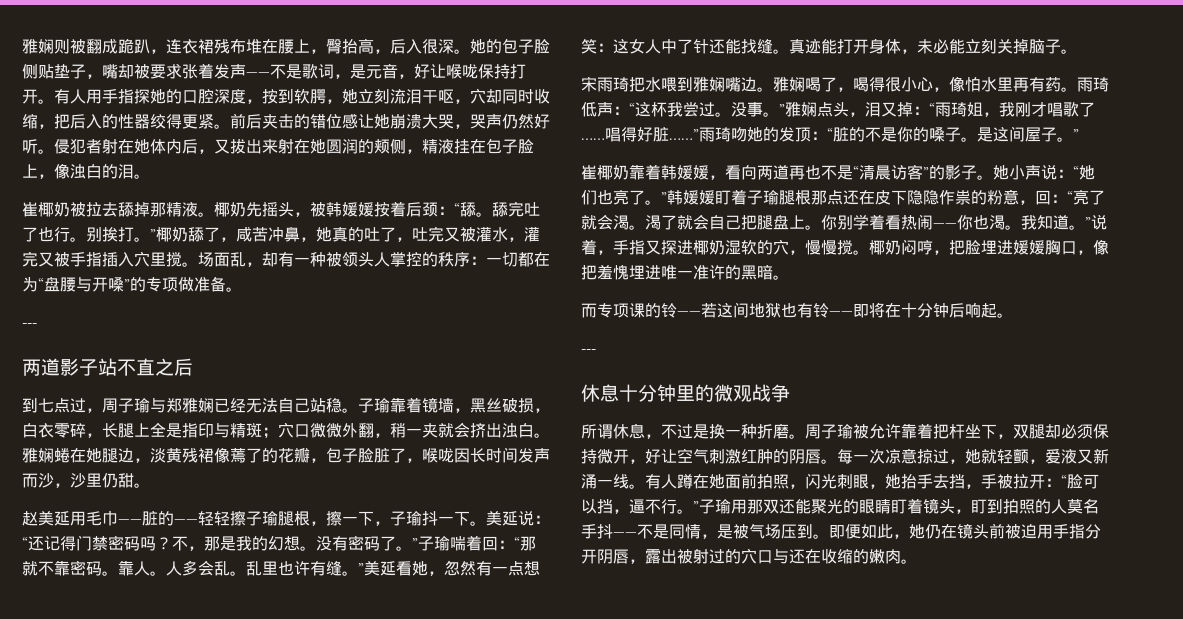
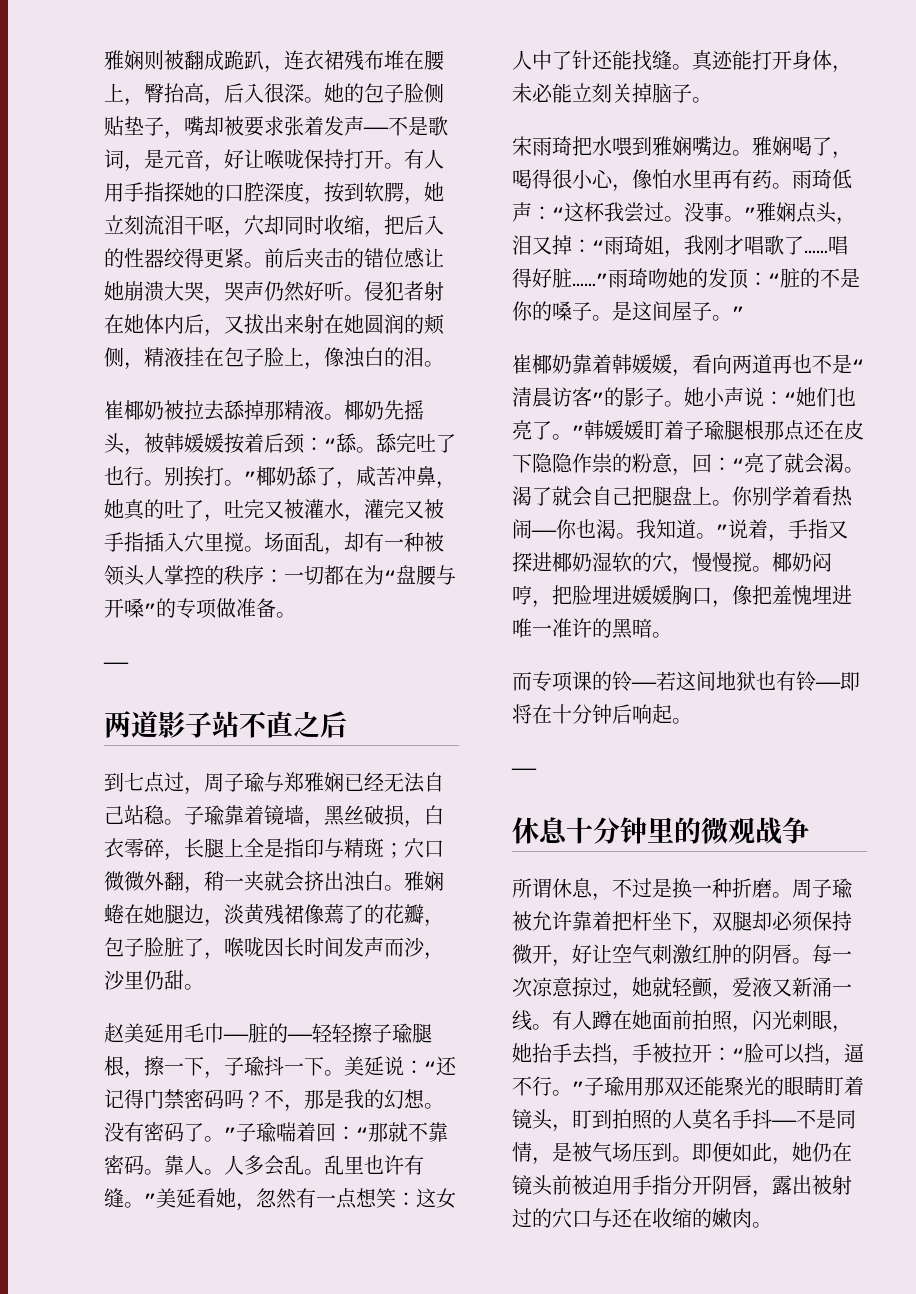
[22,323,37,328] --- -> [103,662,129,669] ——
[581,349,596,354] --- -> [511,768,537,775] ——

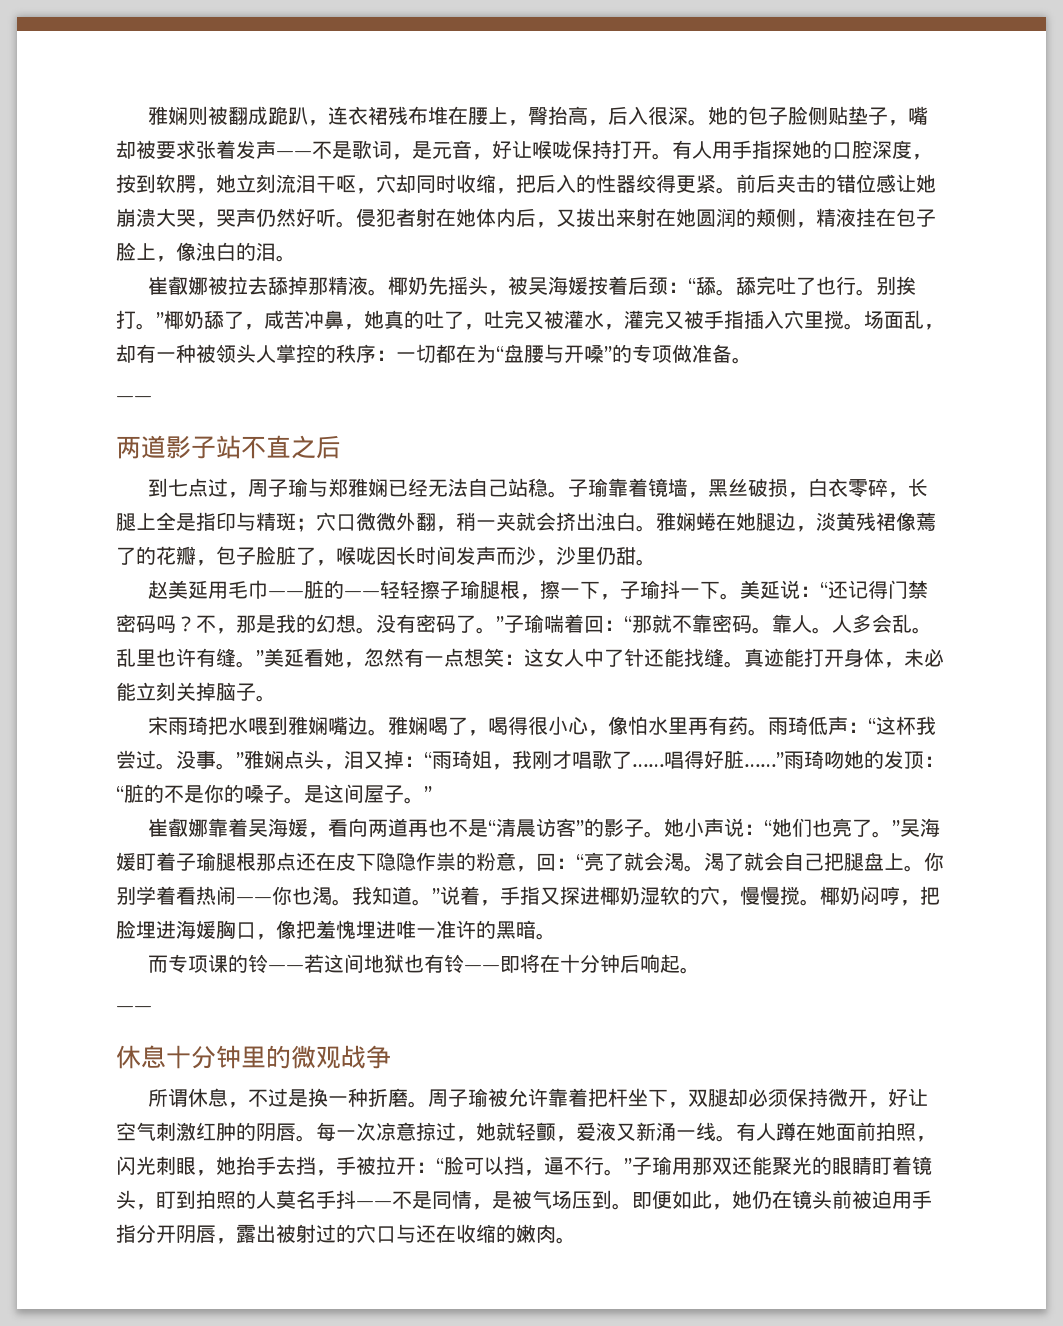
[124,400,164,420] 椰奶 -> [167,276,208,295] 叡娜
[164,433,204,453] 韩媛 -> [527,276,568,295] 吴海
[532,354,652,374] 椰奶靠着韩媛 -> [167,818,288,837] 叡娜靠着吴海
[584,420,624,440] 韩媛 -> [899,818,940,837] 吴海
[632,585,652,605] 媛 -> [176,920,196,939] 海

